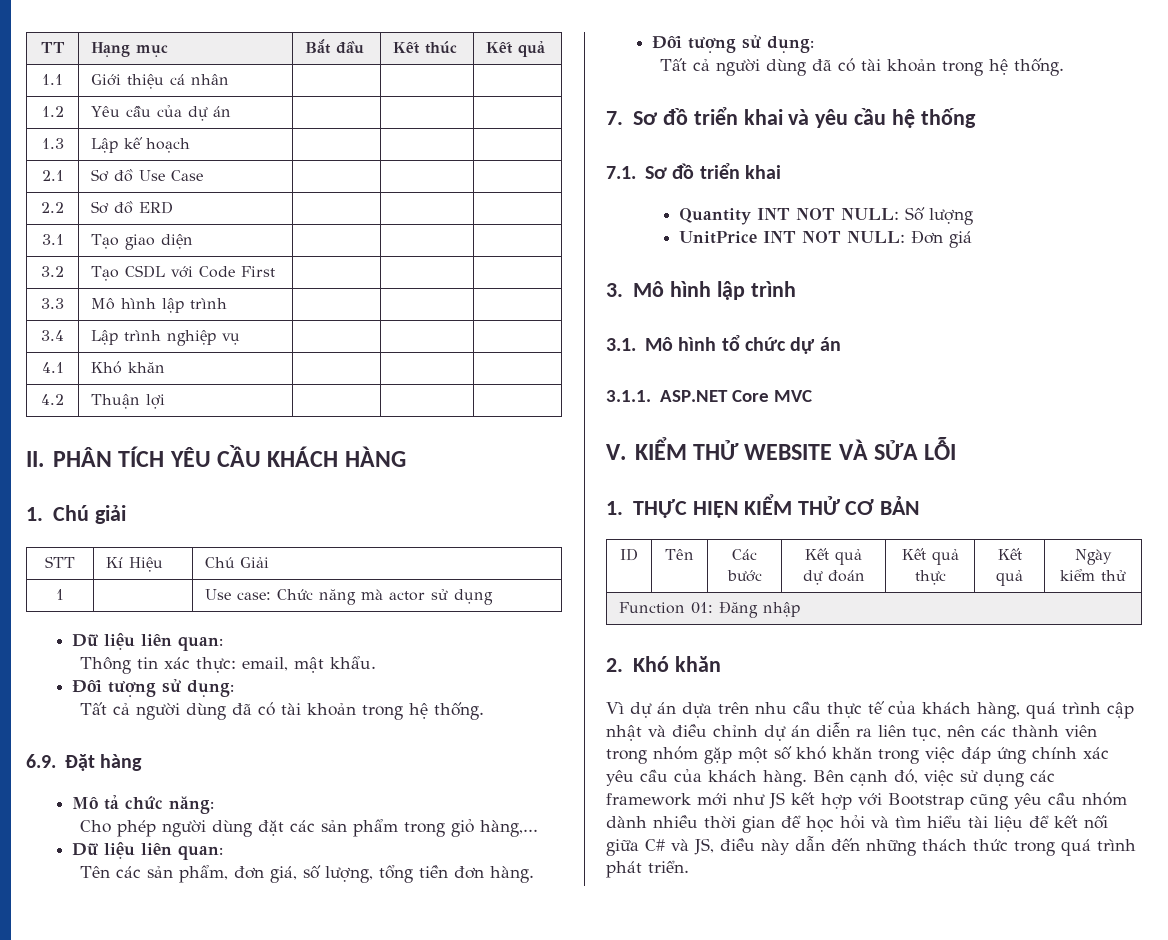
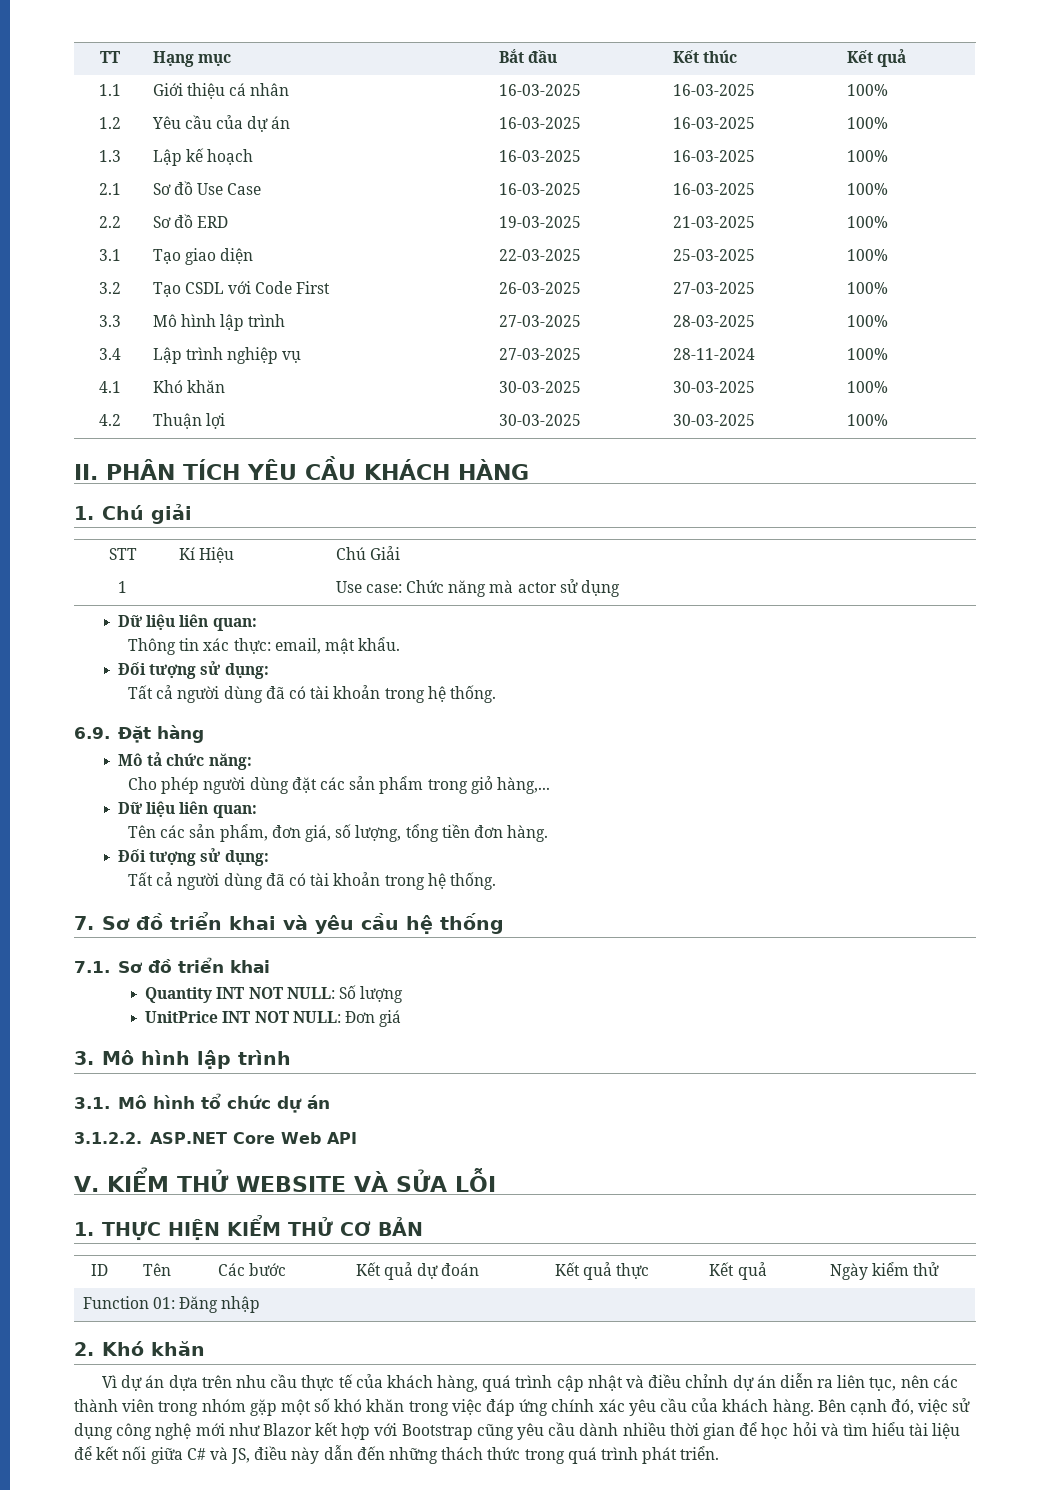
(230, 79) | | -> [498,84,581,96] [672,84,755,96] [846,84,888,96] 16-03-2025 | 16-03-2025 | 100%
(232, 111) | | -> [498,117,581,129] [672,117,755,129] [846,117,888,129] 16-03-2025 | 16-03-2025 | 100%
(191, 145) | | -> [498,150,581,162] [672,150,755,162] [846,150,888,162] 16-03-2025 | 16-03-2025 | 100%
(204, 175) | | -> [498,183,581,195] [672,183,755,195] [846,183,888,195] 16-03-2025 | 16-03-2025 | 100%
(174, 207) | | -> [498,216,581,228] [672,216,755,228] [846,216,888,228] 19-03-2025 | 21-03-2025 | 100%
(194, 241) | | -> [498,249,581,261] [672,249,755,261] [846,249,888,261] 22-03-2025 | 25-03-2025 | 100%
(276, 271) | | -> [498,282,581,294] [672,282,755,294] [846,282,888,294] 26-03-2025 | 27-03-2025 | 100%
(228, 303) | | -> [498,315,581,327] [672,315,755,327] [846,315,888,327] 27-03-2025 | 28-03-2025 | 100%
(241, 339) | | -> [498,348,581,360] [672,348,755,360] [846,348,888,360] 27-03-2025 | 28-11-2024 | 100%
(166, 367) | | -> [498,381,581,393] [672,381,755,393] [846,381,888,393] 30-03-2025 | 30-03-2025 | 100%
(166, 401) | | -> [498,414,581,426] [672,414,755,426] [846,414,888,426] 30-03-2025 | 30-03-2025 | 100%
[606,390,651,402] 3.1.1. -> [74,1132,142,1144] 3.1.2.2.
[773,390,812,402] MVC -> [280,1132,357,1144] Web API
[1030,770,1055,782] [606,793,691,806] các framework -> [116,1423,192,1440] công nghệ
[769,792,785,809] JS -> [262,1423,312,1436] Blazor
[1082,792,1127,806] nhóm -> (576, 1429) none

